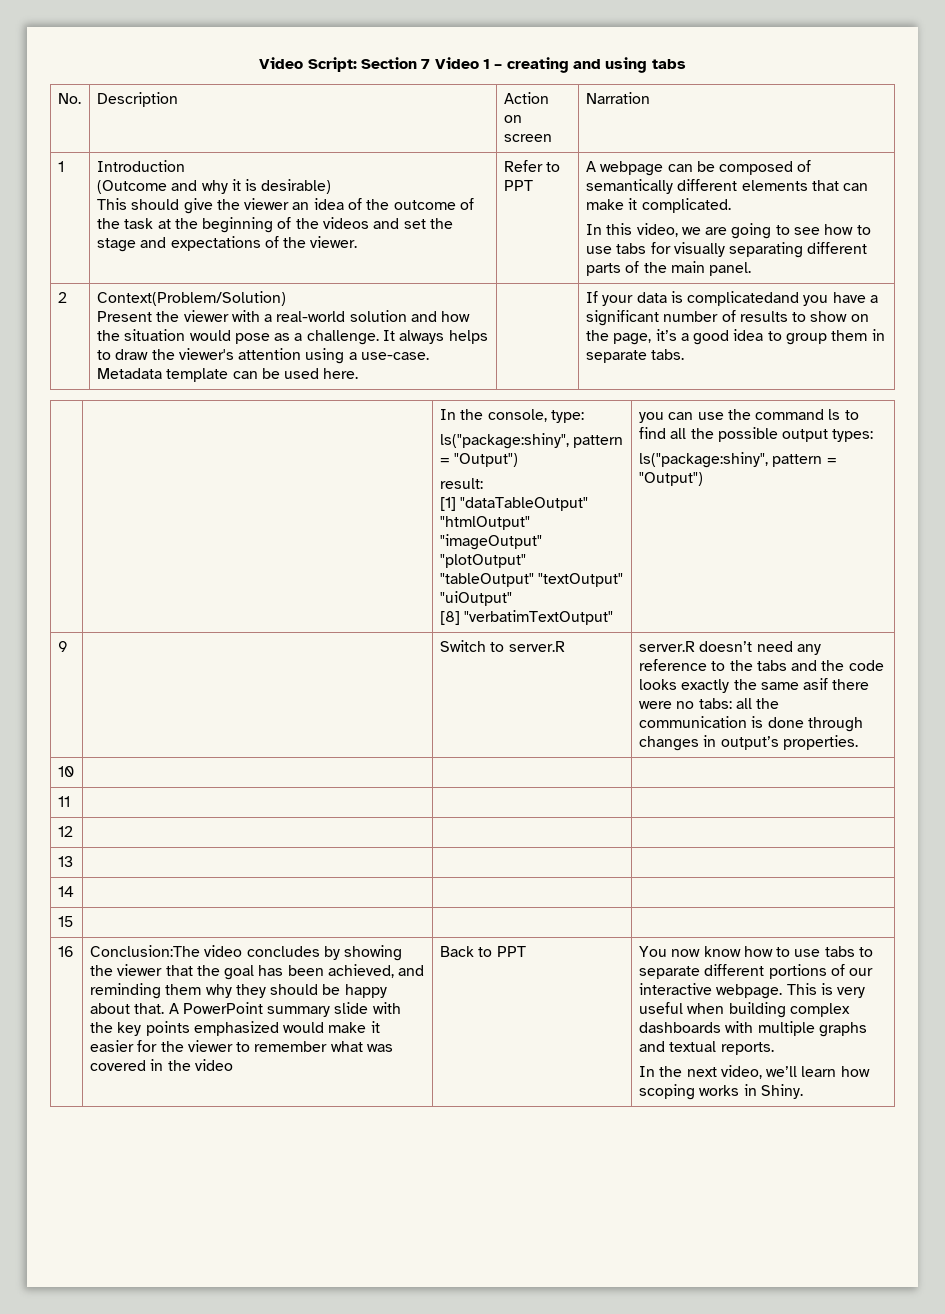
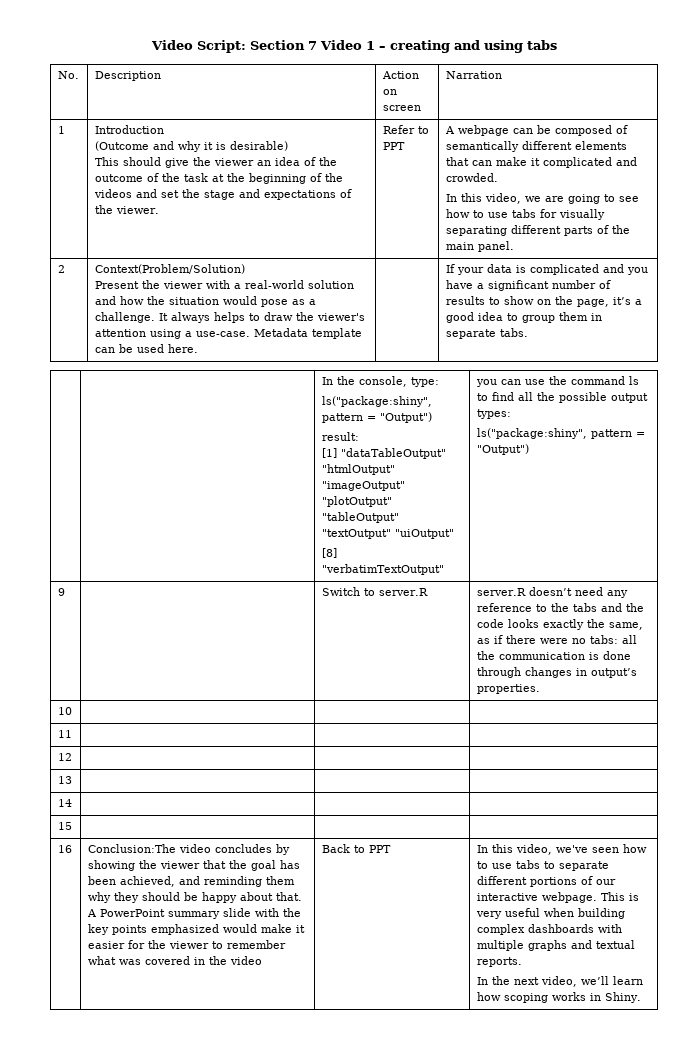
[641,198,731,213] complicated. -> [542,157,637,168] [445,173,498,182] complicated and crowded.
[687,291,800,306] complicatedand -> [529,264,624,275] complicated and
[760,678,829,690] same asif -> [608,622,643,630] [476,635,503,644] same, as if
[638,946,741,957] You now know -> [476,844,619,855] In this video, we've seen

